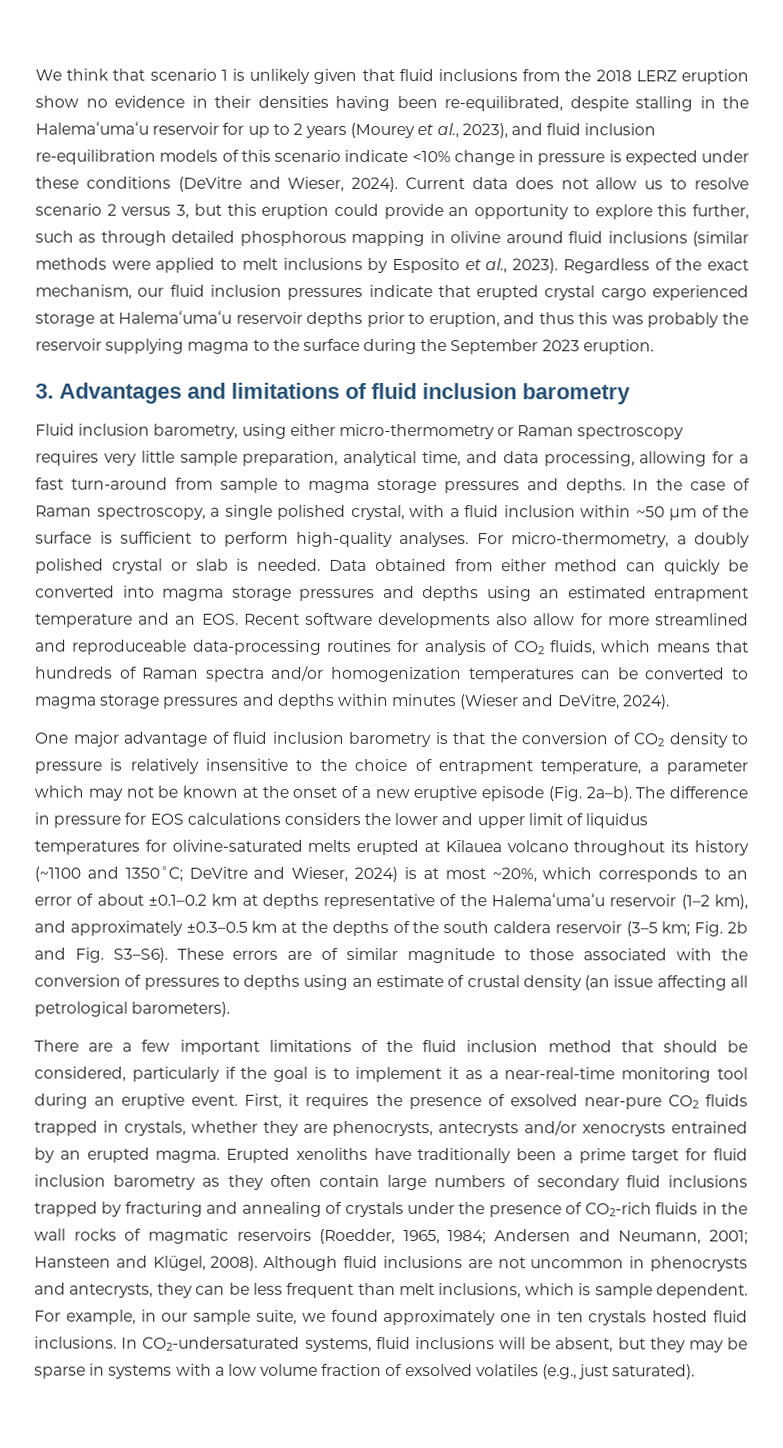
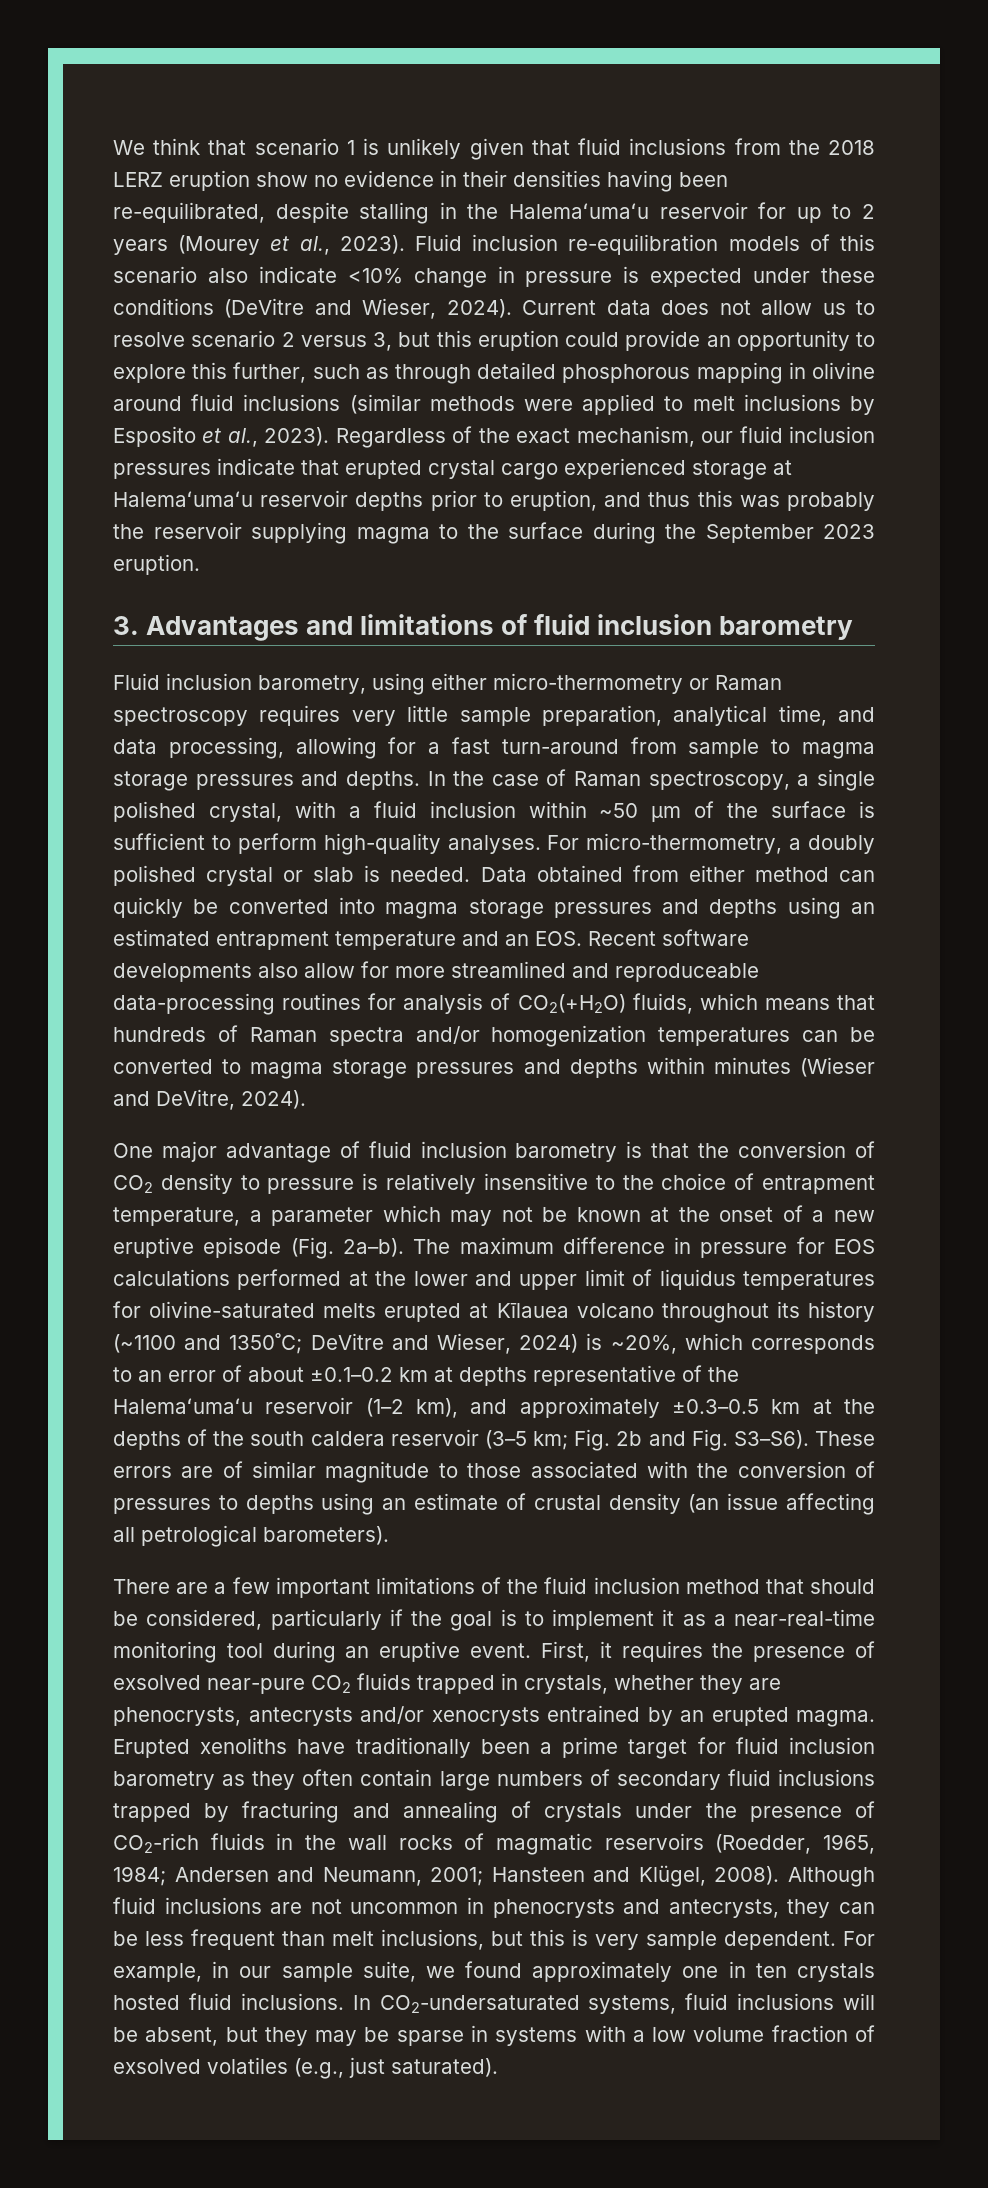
[461,123,582,139] 2023), and fluid -> [339,234,462,254] 2023). Fluid
(341, 155) none -> [207,268,248,283] also
[513,640,545,655] CO2 -> [517,994,626,1013] CO2(+H2O)
(666, 792) none -> [459,1237,554,1254] maximum
[283,812,361,825] considers -> [237,1269,368,1290] performed at
[422,868,486,880] at most -> (603, 1341) none
[524,1283,592,1296] which is -> [491,1929,639,1950] but this is very

